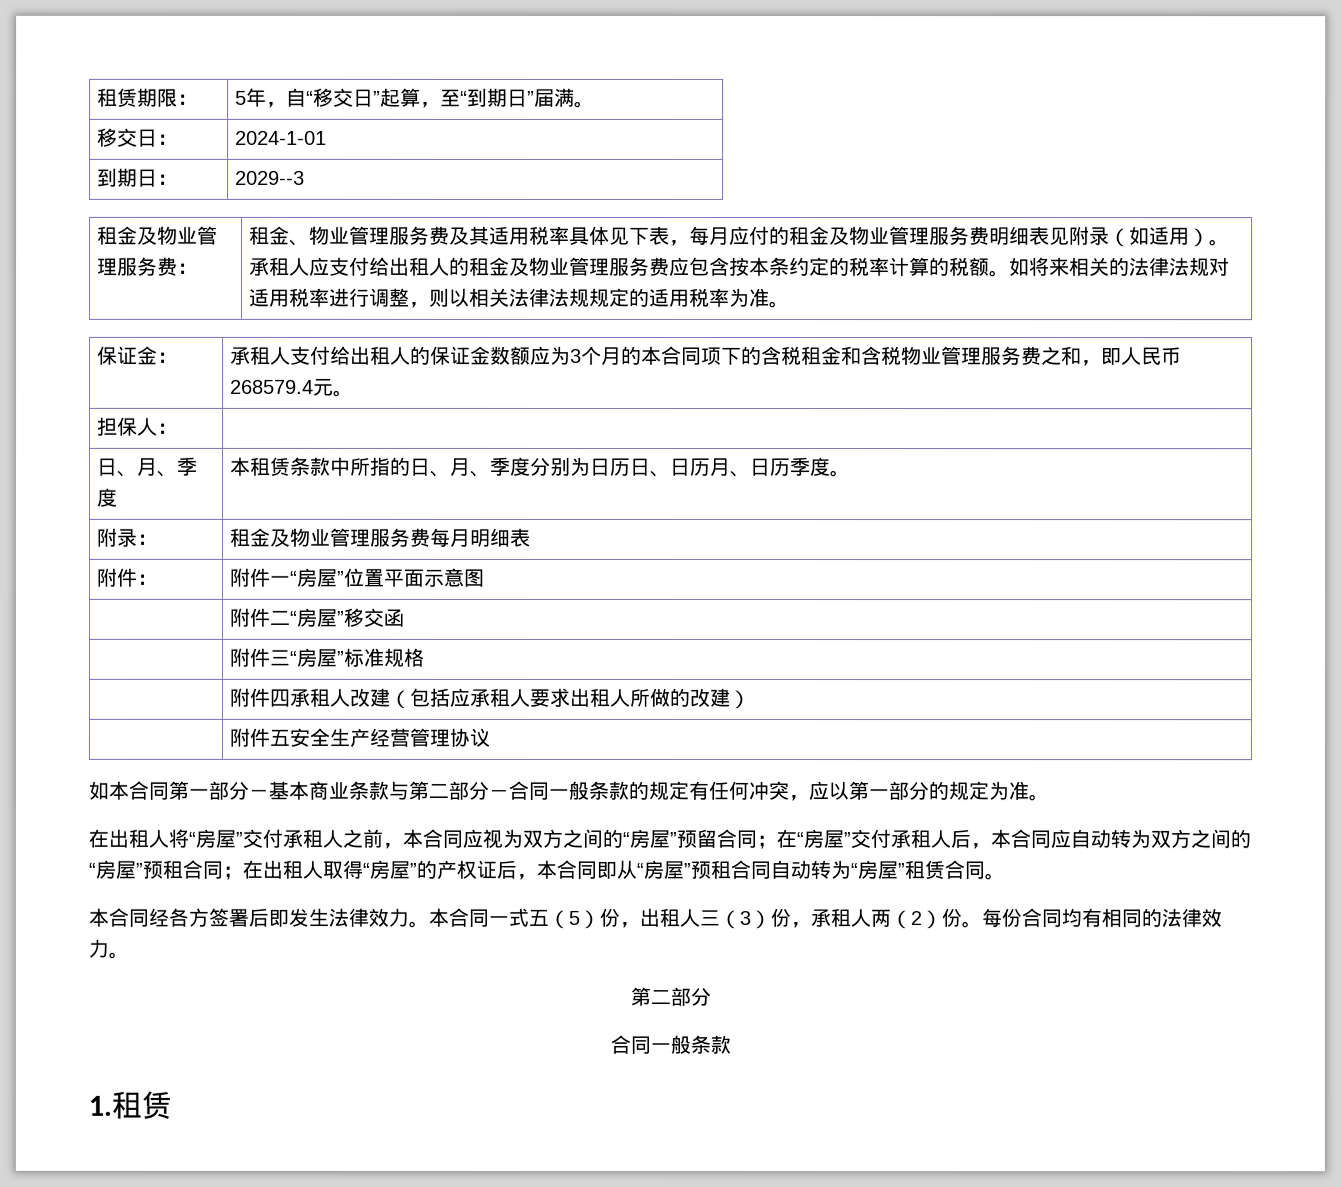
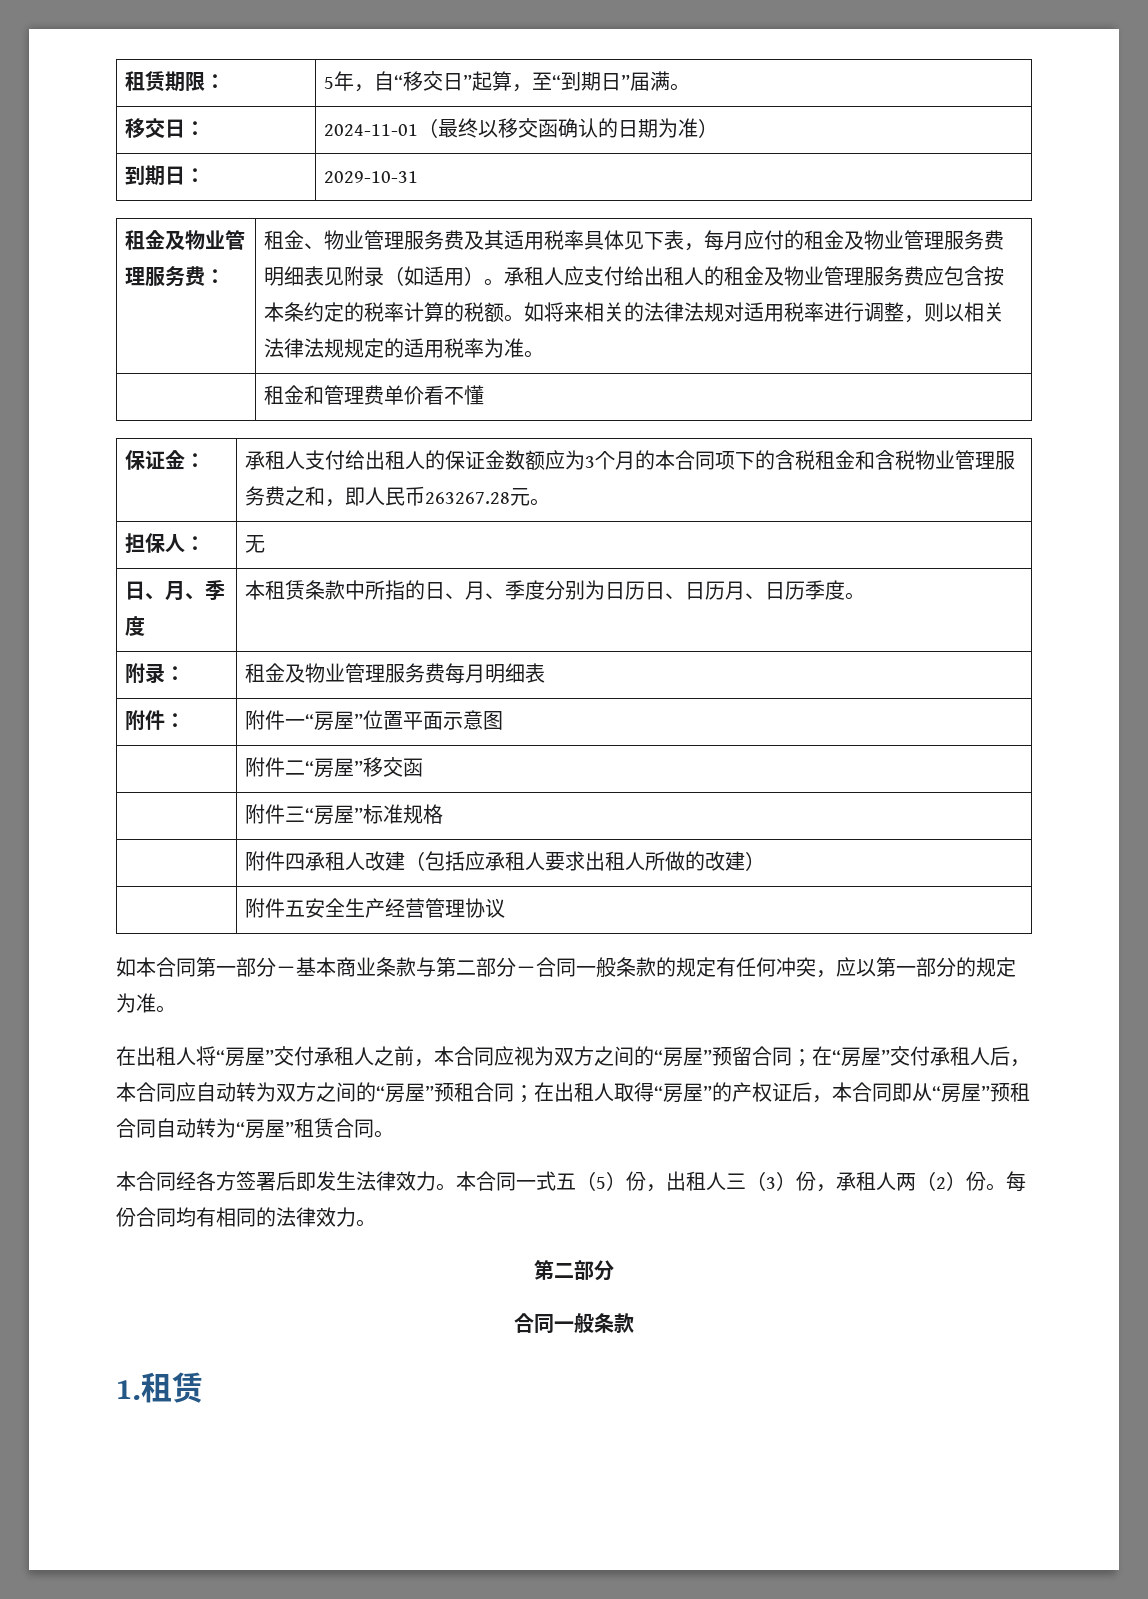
[235,130,328,145] 2024-1-01 -> [324,118,719,138] 2024-11-01（最终以移交函确认的日期为准）
[235,170,306,185] 2029--3 -> [324,171,419,183] 2029-10-31
(791, 305) none -> [264,385,485,405] // | 租金和管理费单价看不懂
[230,379,315,394] 268579.4 -> [425,492,511,504] 263267.28
(179, 428) none -> [245,535,266,553] 无

